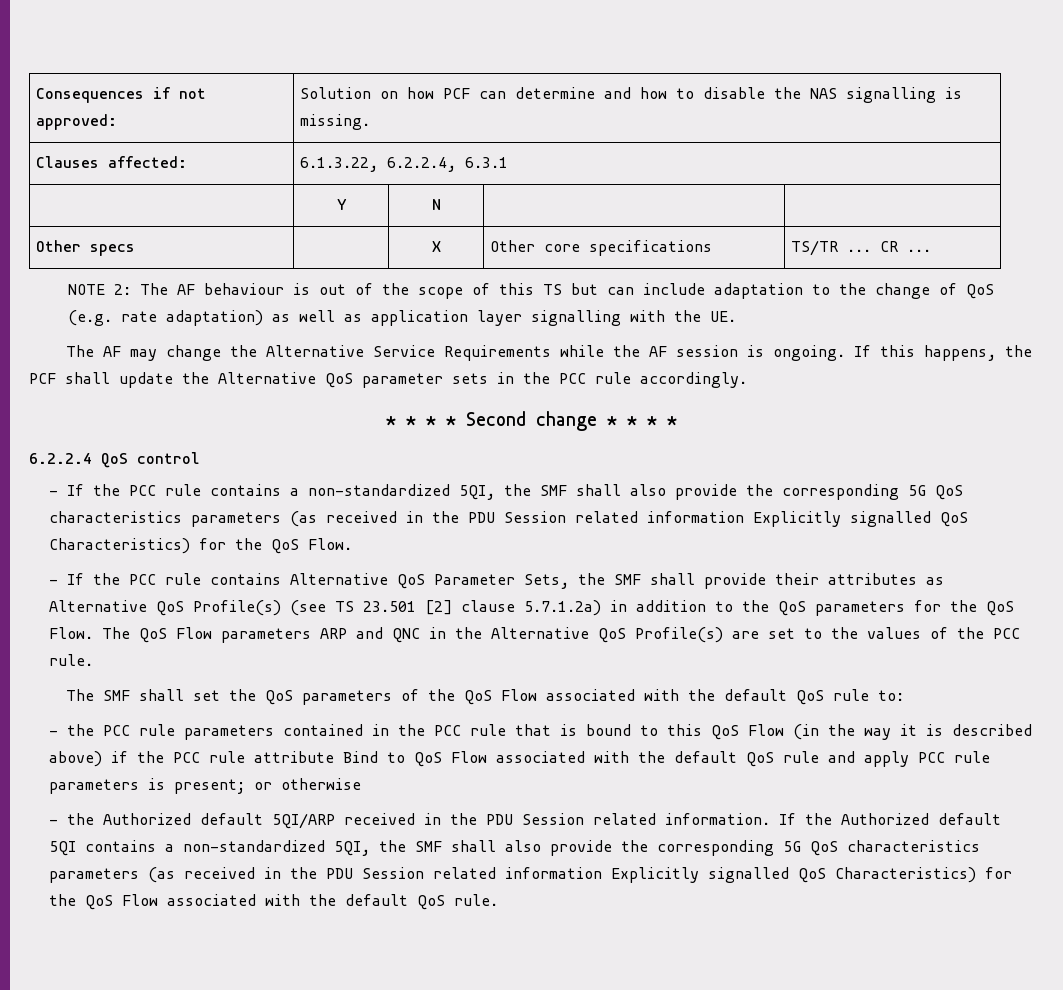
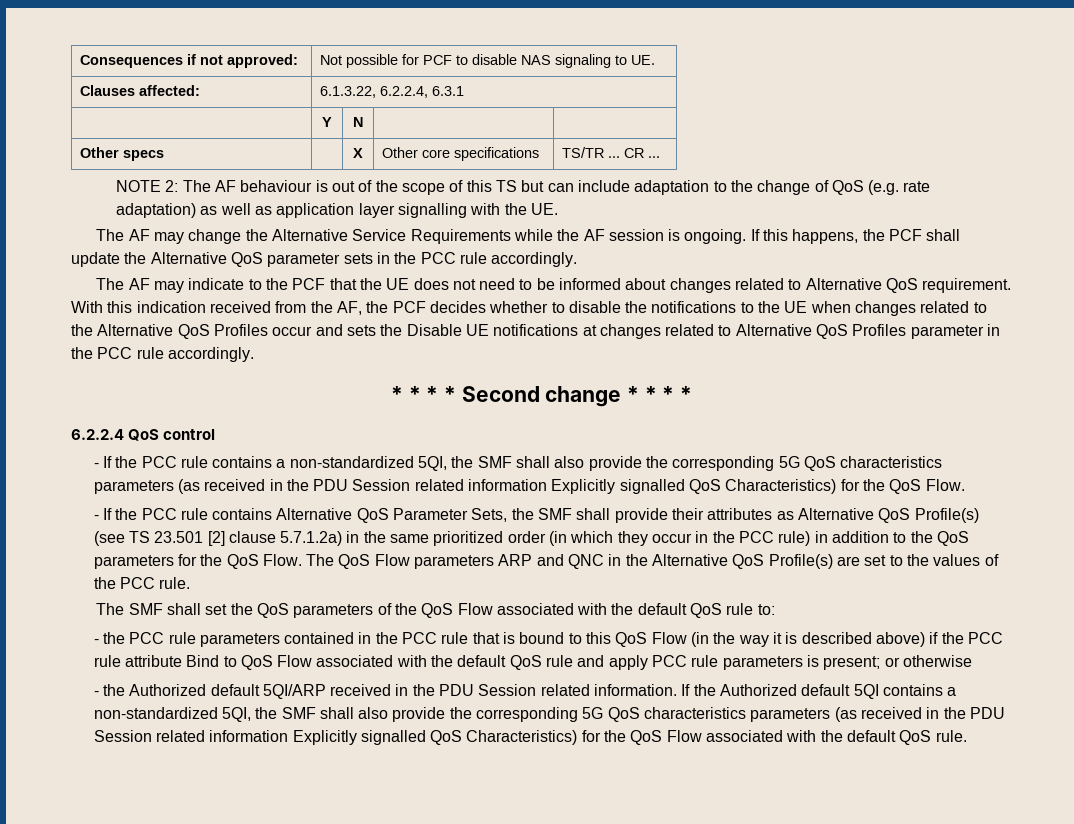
[299,87,962,103] [299,114,370,130] Solution on how PCF can determine and how to disable the NAS signalling is missing. -> [320,54,656,68] Not possible for PCF to disable NAS signaling to UE.
(747, 380) none -> [96,278,1012,293] [71,301,987,316] [71,324,1001,339] [71,347,254,362] // The AF may indicate to the PCF that the UE does not need to be informed about changes related to Alternative QoS requirement. With this indication received from the AF, the PCF decides whether to disable the notifications to the UE when changes related to the Alternative QoS Profiles occur and sets the Disable UE notifications at changes related to Alternative QoS Profiles parameter in the PCC rule accordingly.
(627, 606) none -> [363,531,828,546] the same prioritized order (in which they occur in the PCC rule) in

